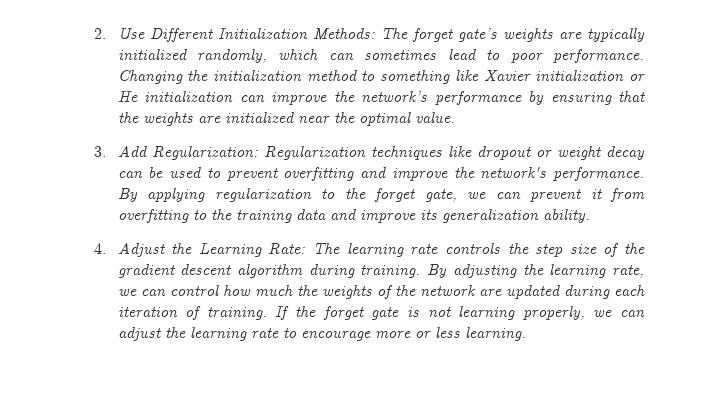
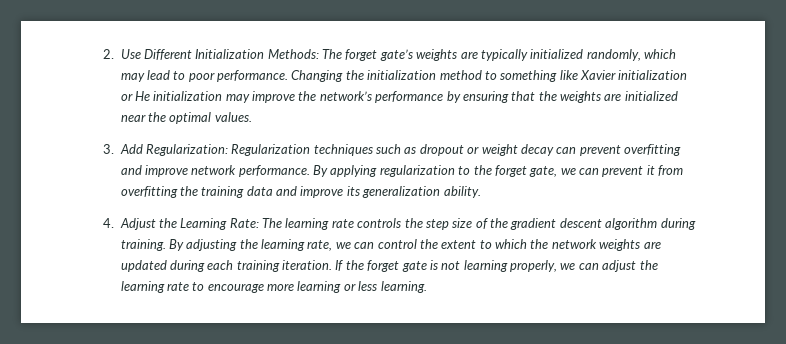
[328,50,437,60] can sometimes -> [120,73,145,82] may
[239,95,265,102] can -> [225,94,250,103] may
[414,112,455,123] value. -> [214,112,252,122] values.
[447,146,472,157] like -> [376,144,417,154] such as
[148,167,221,178] be used to -> (577, 150) none
[453,167,547,178] the network's -> [191,165,237,175] network
[192,210,207,220] to -> (178, 192) none
[222,285,393,299] how much the weights of -> [419,239,528,249] the extent to which
(476, 290) none -> [599,239,641,251] weights
[117,306,267,320] iteration of training. -> [236,260,333,272] training iteration.
(411, 334) none -> [297,281,342,293] learning

